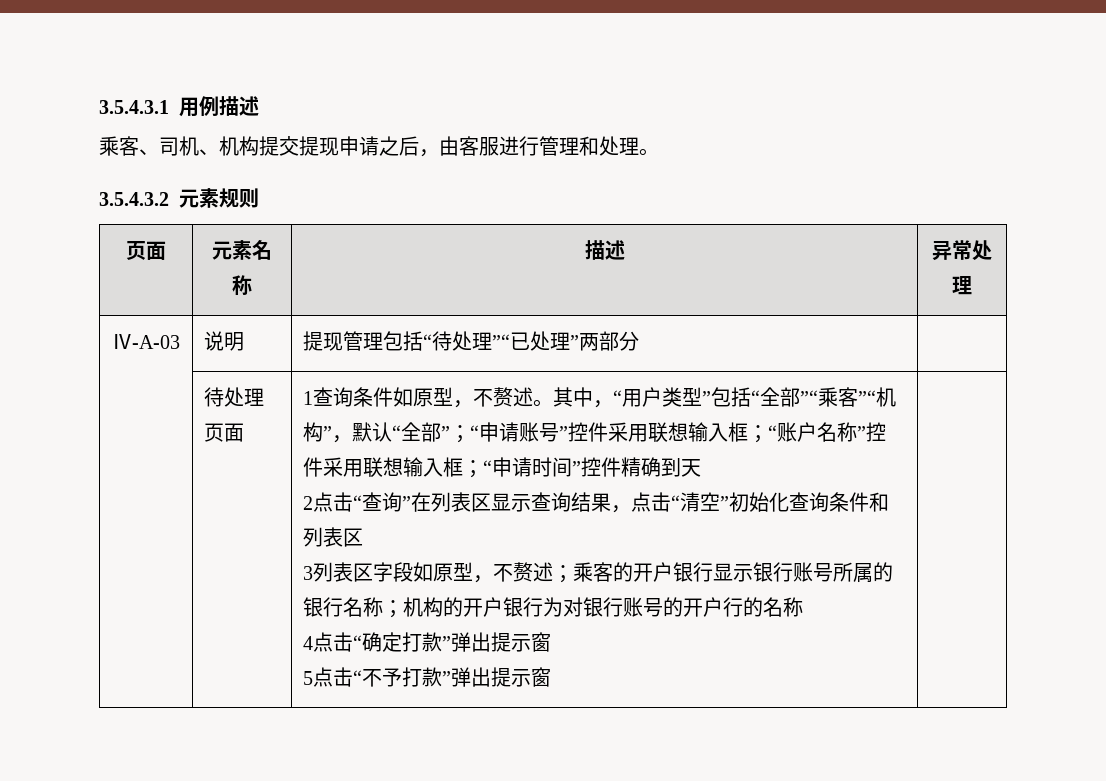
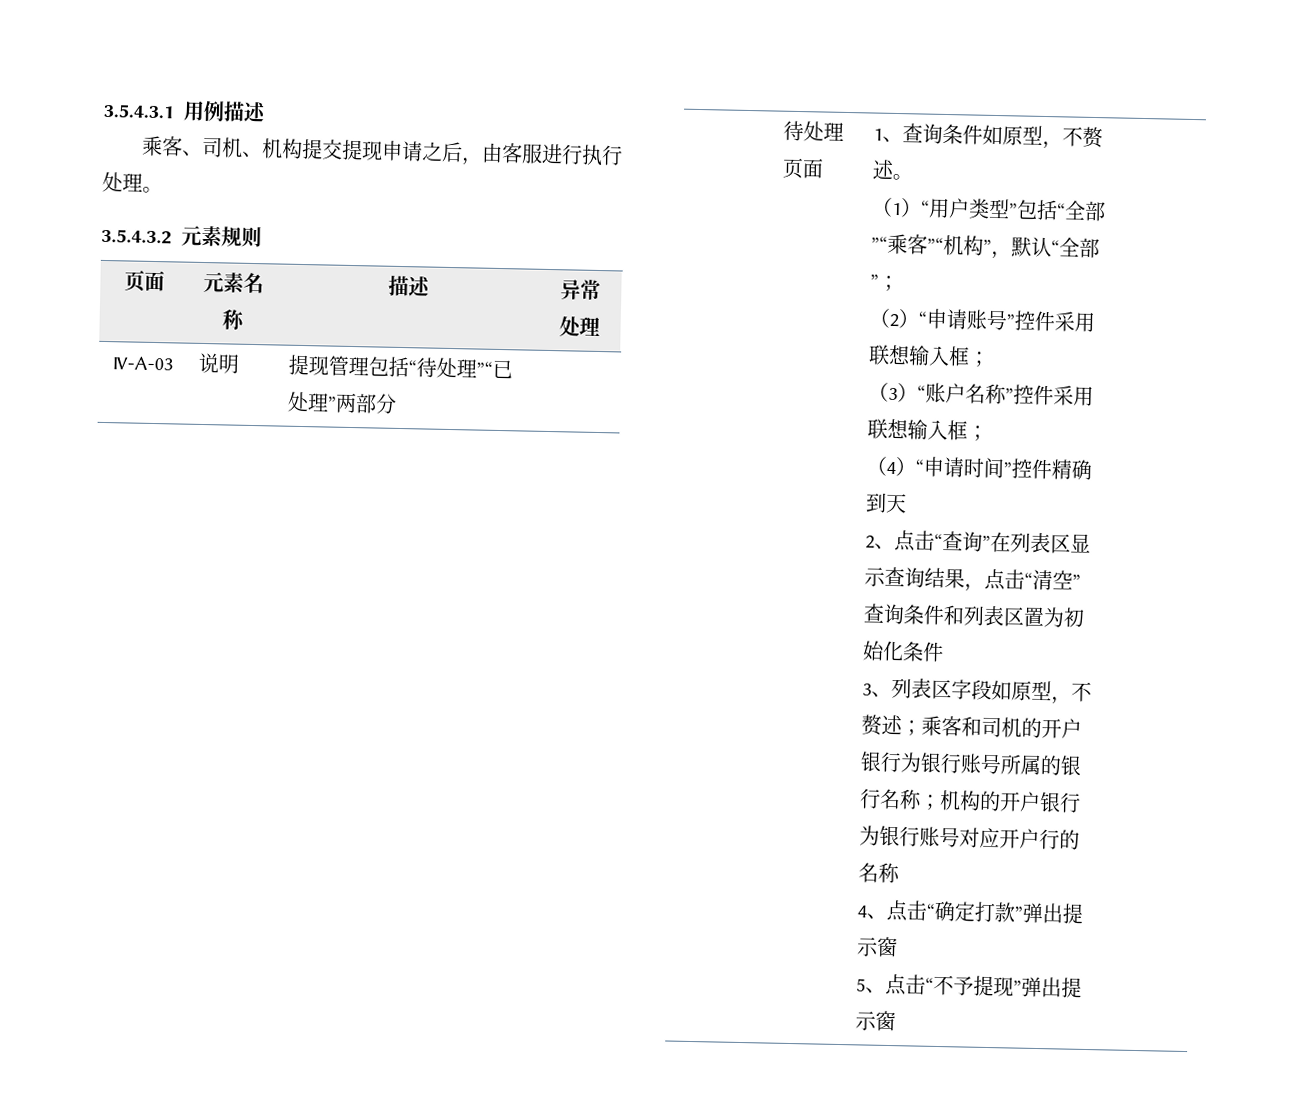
[539,136,599,156] 管理和 -> [580,144,623,167] 执行
(314, 398) none -> [882,136,904,143] 、
[553,387,614,408] 其中， -> [871,197,923,218] // （1）
(471, 434) none -> [869,308,921,329] // （2）
(769, 434) none -> [868,382,919,403] // （3）
(484, 469) none -> [866,456,918,477] // （4）
(314, 503) none -> [874,543,896,550] 、
[729,492,790,512] 初始化 -> (1082, 581) none
[303,566,314,580] // 3 -> [1023,606,1086,628] [862,640,945,663] [862,683,893,698] 置为初始化条件 // 3、
[613,562,754,582] 的开户银行显示 -> [961,716,1083,739] [860,751,923,773] 和司机的开户银行为
[563,597,684,617] 对银行账号的 -> [879,825,1001,849] 银行账号对应
(314, 643) none -> [866,913,888,919] 、
(314, 678) none -> [865,987,887,993] 、
[402,667,443,687] 打款 -> [973,975,1015,997] 提现

